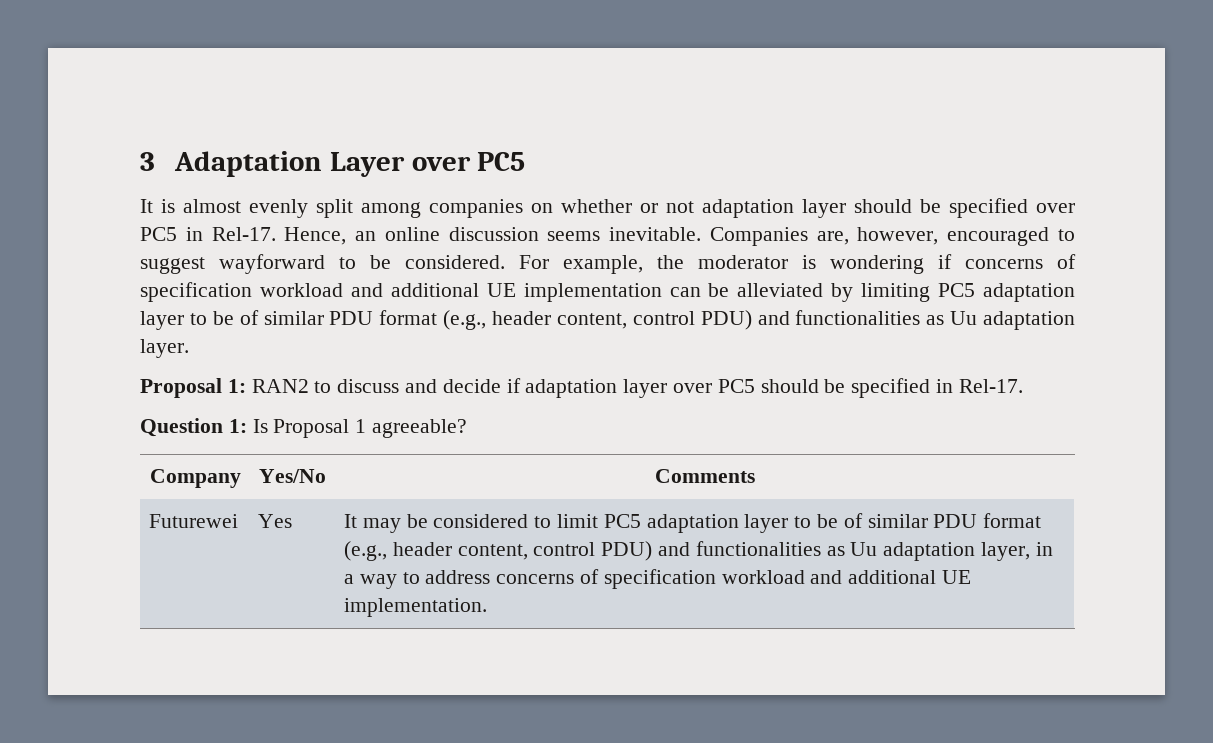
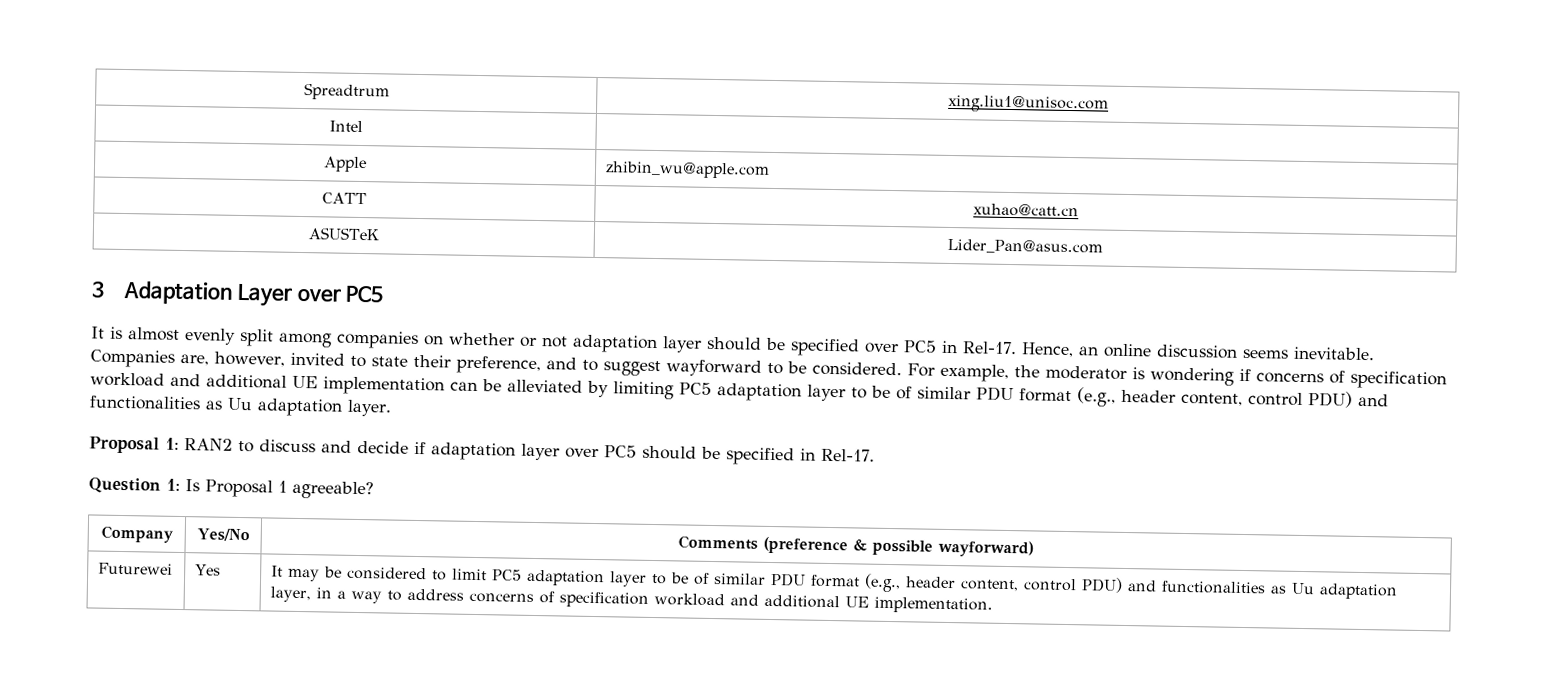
(140, 161) none -> [303,83,390,101] [947,94,1109,114] [328,120,363,133] [323,156,367,173] [605,161,771,179] [322,192,368,205] [973,203,1079,218] [308,227,380,241] [947,238,1103,255] Spreadtrum | xing.liu1@unisoc.com // Intel | // Apple | zhibin_wu@apple.com // CATT | xuhao@catt.cn // ASUSTeK | Lider_Pan@asus.com //
[947,227,1050,246] encouraged -> [290,352,577,375] invited to state their preference, and
(755, 476) none -> [763,536,1034,558] (preference & possible wayforward)

